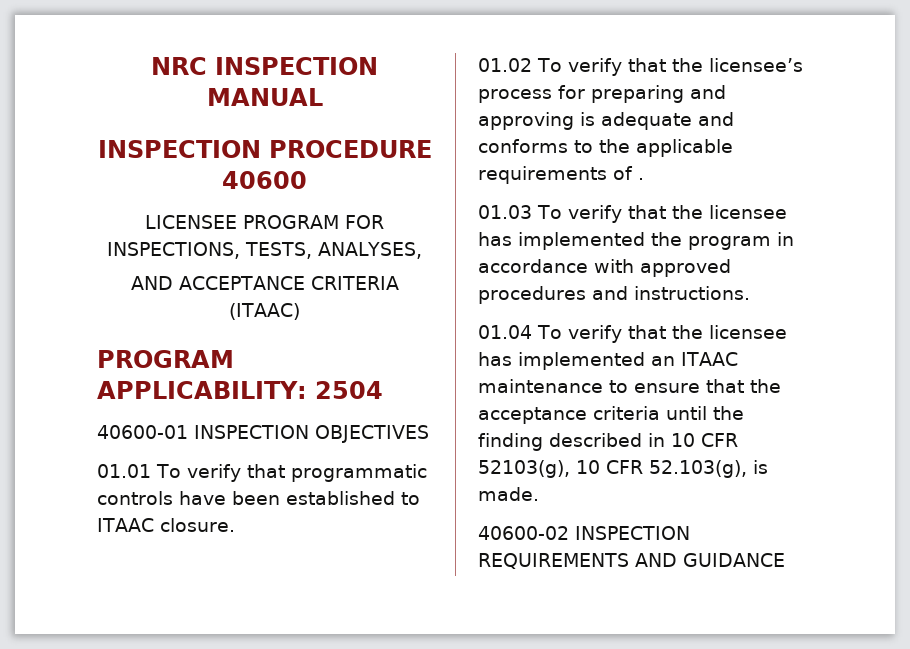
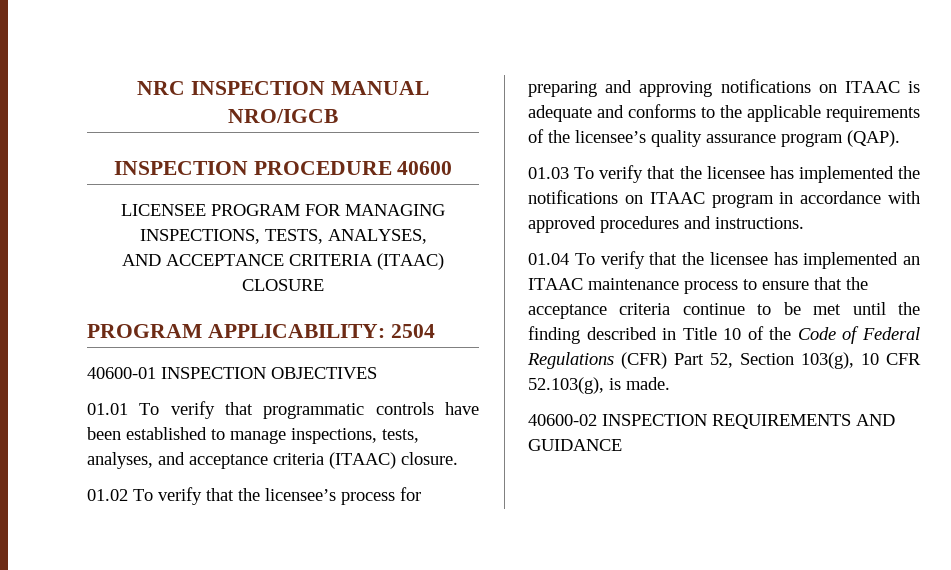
(323, 97) none -> [228,109,338,123] NRO/IGCB
(384, 222) none -> [345,204,445,216] MANAGING
(301, 311) none -> [242,279,324,291] CLOSURE
[97,518,154,532] ITAAC -> [230,428,419,444] [87,452,396,469] manage inspections, tests, analyses, and acceptance criteria (ITAAC)
(574, 121) none -> [720,79,900,93] notifications on ITAAC
[638,178,644,180] . -> [548,130,900,147] the licensee’s quality assurance program (QAP).
(682, 239) none -> [528,190,705,204] notifications on ITAAC
(603, 386) none -> [684,281,738,294] process
(660, 413) none -> [682,302,842,315] continue to be met
[671,433,738,447] [478,460,570,478] 10 CFR 52103(g), -> [682,326,920,344] [527,352,854,369] Title 10 of the Code of Federal Regulations (CFR) Part 52, Section 103(g),

